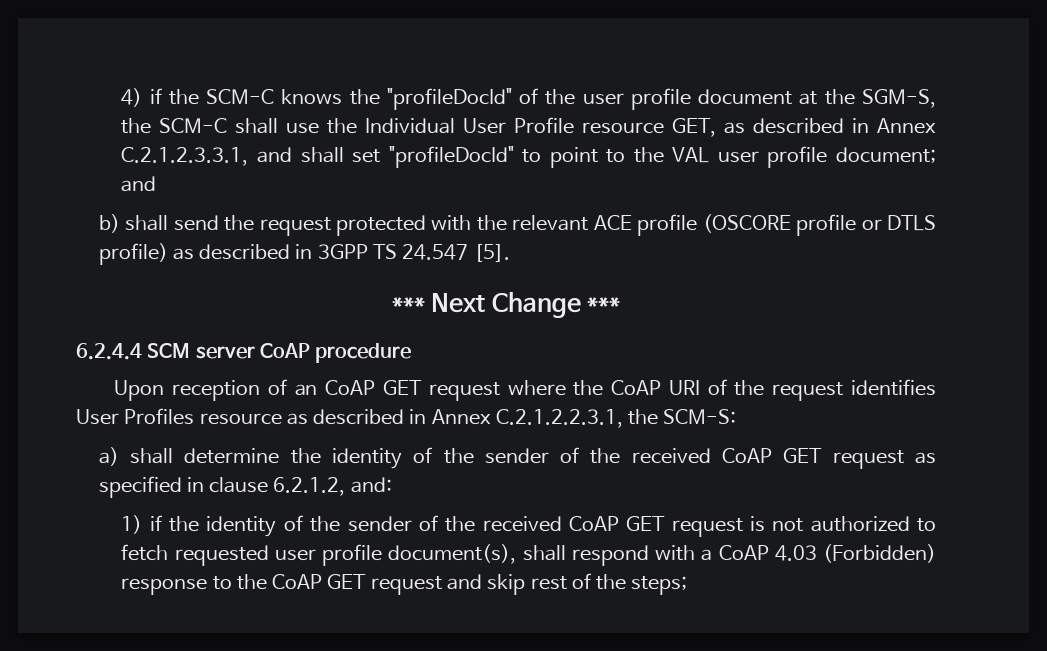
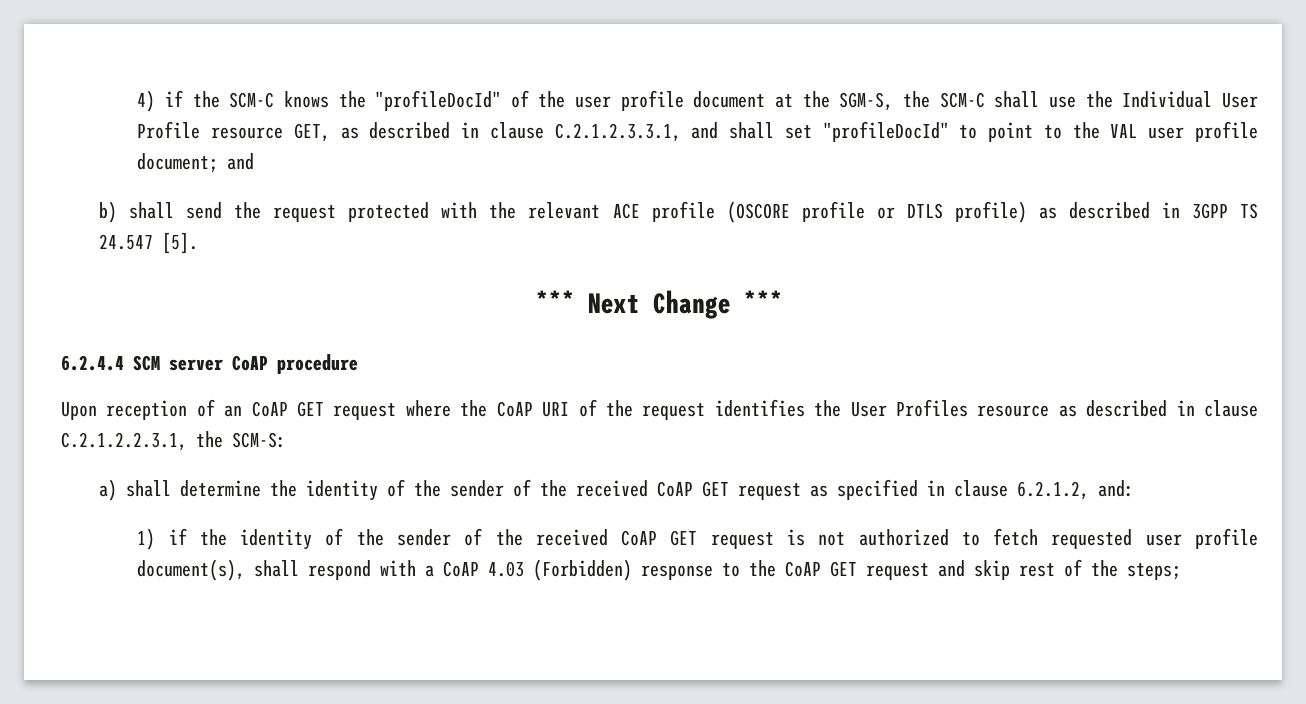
[877,118,936,134] Annex -> [489,122,544,139] clause
(936, 387) none -> [814,400,842,417] the
[431,409,491,425] Annex -> [1204,400,1258,417] clause

